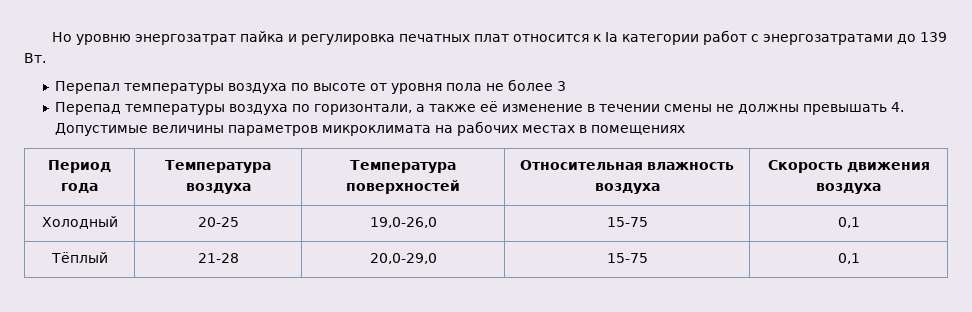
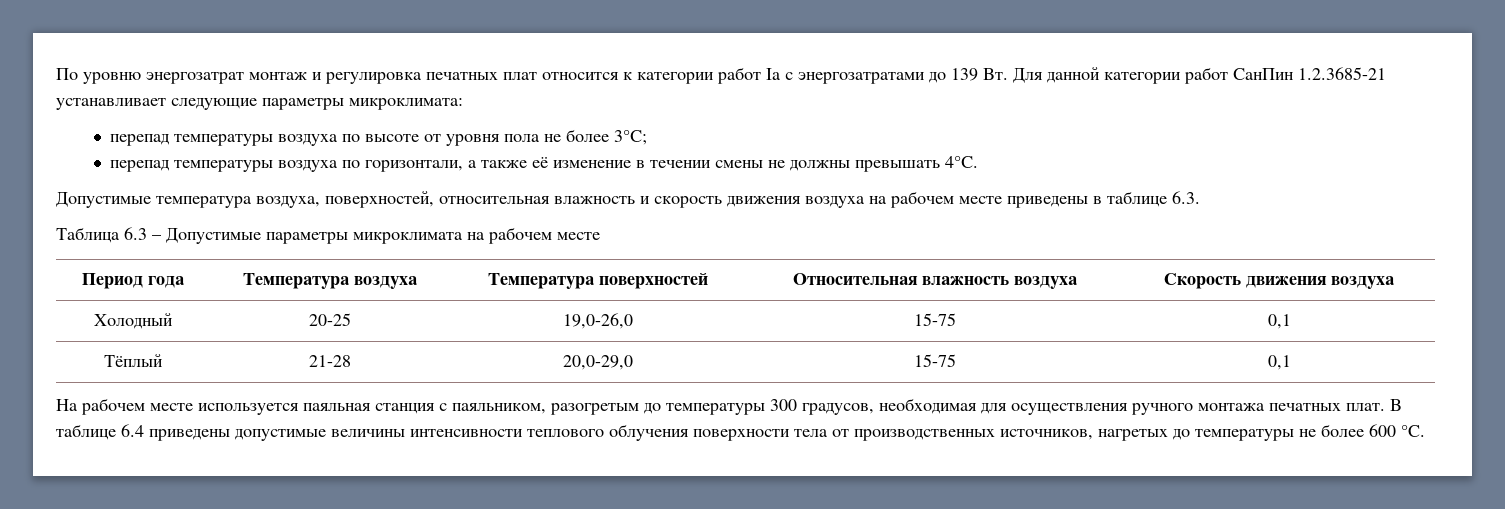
[52,32,73,42] Но -> [56,68,78,80] По
[240,31,285,42] пайка -> [249,72,307,80] монтаж
[605,30,748,45] Ia категории работ -> [637,67,780,84] категории работ Ia
[55,81,121,94] // Перепал -> [1013,67,1386,84] [56,98,463,110] [109,134,169,146] Для данной категории работ СанПин 1.2.3685-21 устанавливает следующие параметры микроклимата: // перепад
[557,81,567,91] [55,102,122,115] 3 // Перепад -> [613,130,647,145] [109,160,169,172] 3°С; // перепад
[891,102,905,112] [55,121,686,136] 4. Допустимые величины параметров микроклимата на рабочих местах в помещениях -> [944,156,978,168] [56,191,1200,208] [56,227,600,244] 4°С. // Допустимые температура воздуха, поверхностей, относительная влажность и скорость движения воздуха на рабочем месте приведены в таблице 6.3. // Таблица 6.3 – Допустимые параметры микроклимата на рабочем месте
(860, 258) none -> [56,398,1402,415] [56,424,1425,441] // На рабочем месте используется паяльная станция с паяльником, разогретым до температуры 300 градусов, необходимая для осуществления ручного монтажа печатных плат. В таблице 6.4 приведены допустимые величины интенсивности теплового облучения поверхности тела от производственных источников, нагретых до температуры не более 600 °C.

